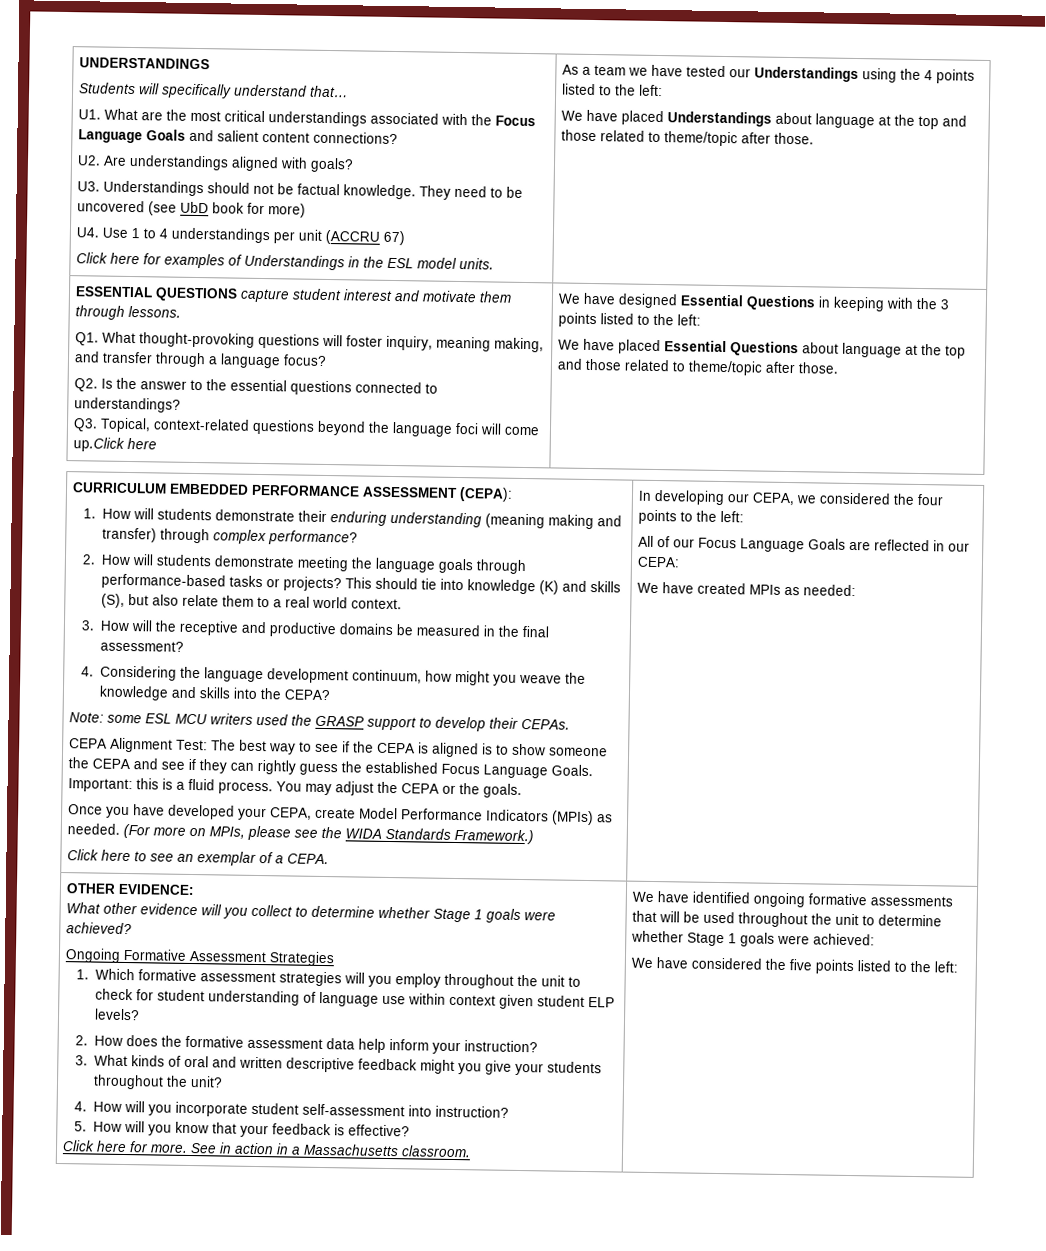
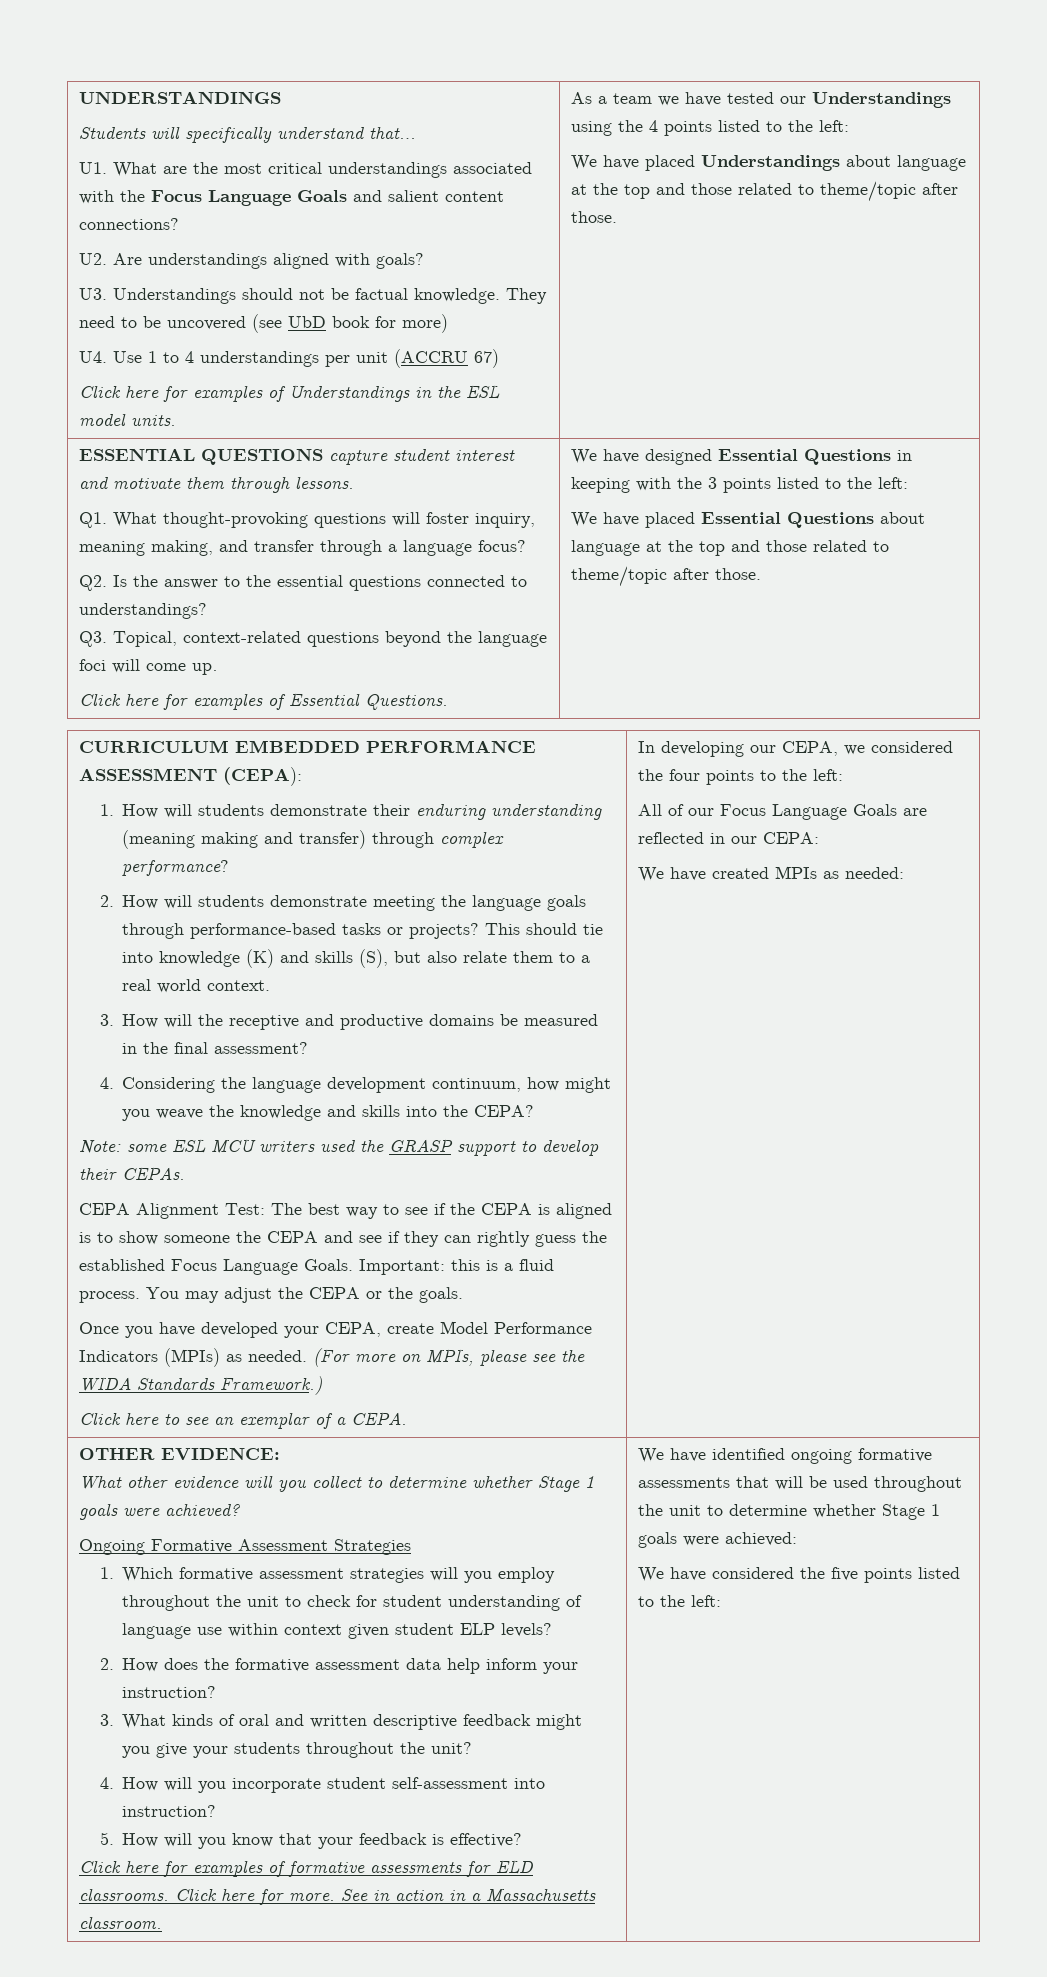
[72,437,157,452] up.Click here -> [192,663,219,675] [79,693,449,710] up. // Click here for examples of Essential Questions.
(148, 1147) none -> [193,1860,534,1877] [79,1888,285,1905] examples of formative assessments for ELD classrooms. Click here for

